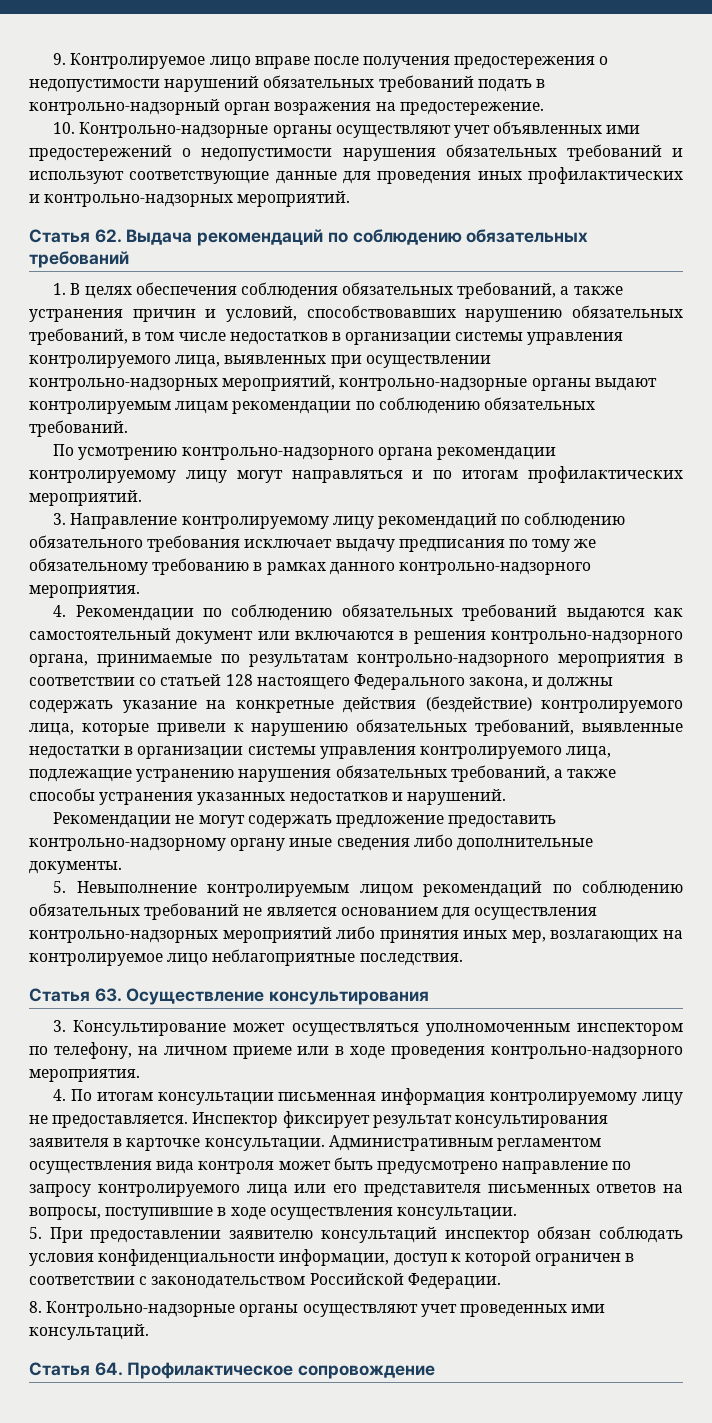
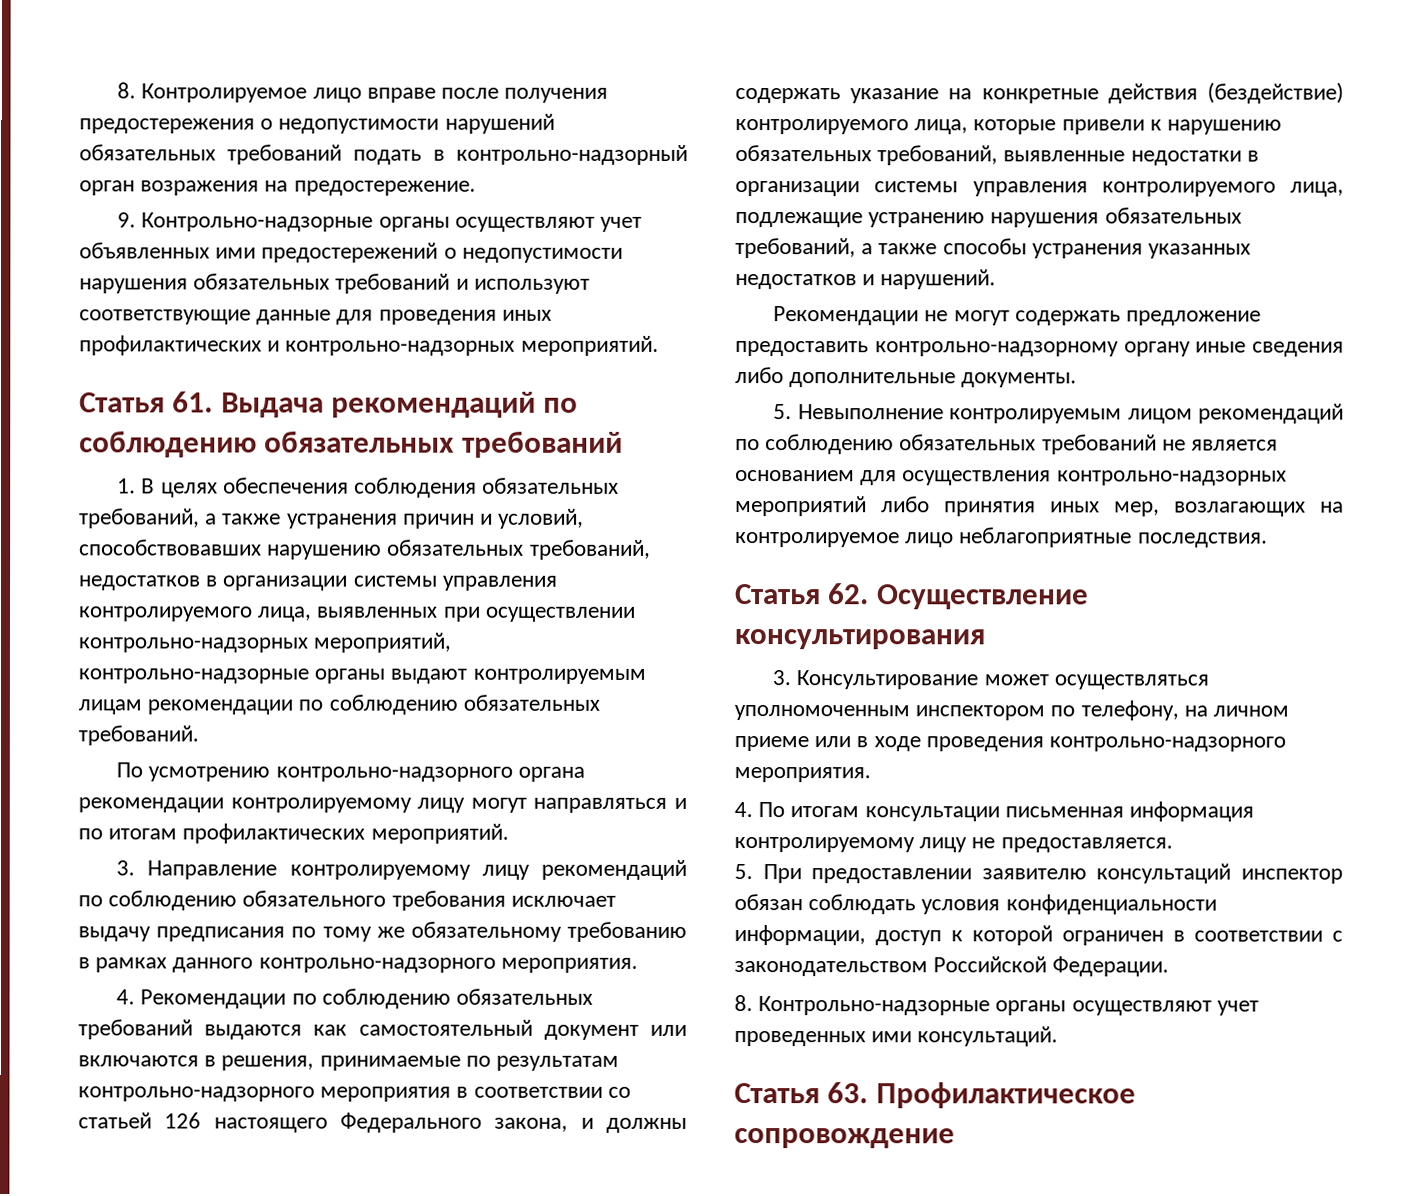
[53,53,67,65] 9. -> [117,82,137,99] 8.
[53,122,76,134] 10. -> [117,212,137,228] 9.
[94,229,122,243] 62. -> [172,391,214,413] 61.
[132,332,226,341] в том числе -> (651, 549) none
[413,631,683,644] [29,654,88,667] решения контрольно-надзорного органа, -> [221,1055,315,1071] решения,
[225,674,253,686] 128 -> [164,1112,202,1129] 126
[94,988,122,1002] 63. -> [827,583,870,605] 62.
[192,1111,608,1128] [29,1135,601,1151] [29,1157,632,1174] [29,1184,683,1197] [29,1207,517,1220] Инспектор фиксирует результат консультирования заявителя в карточке консультации. Административным регламентом осуществления вида контроля может быть предусмотрено направление по запросу контролируемого лица или его представителя письменных ответов на вопросы, поступившие в ходе осуществления консультации. -> (1173, 845) none
[94,1362,123,1376] 64. -> [827,1082,869,1104] 63.

